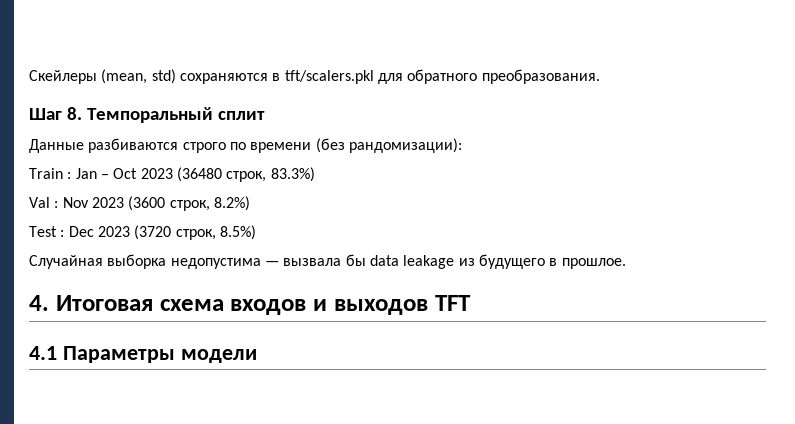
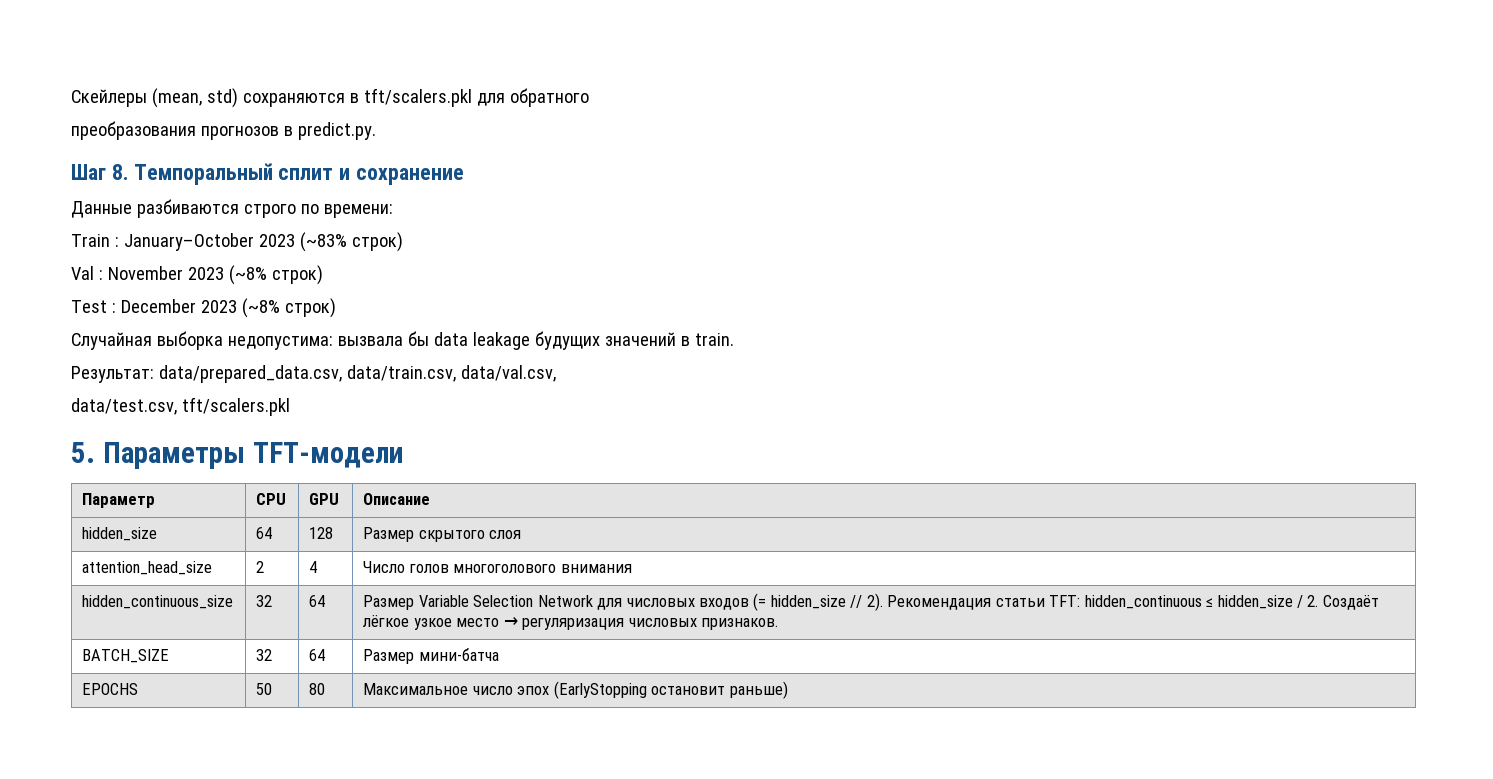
[481,69,600,84] преобразования. -> [71,121,376,140] // преобразования прогнозов в predict.py.
(265, 115) none -> [339,168,465,185] и сохранение
[250,138,462,153] времени (без рандомизации): -> [323,204,393,218] времени:
[75,167,315,182] [29,196,250,211] [29,225,256,240] Jan – Oct 2023 (36480 строк, 83.3%) // Val : Nov 2023 (3600 строк, 8.2%) // Test : Dec 2023 (3720 строк, 8.5%) -> [123,232,403,252] [71,265,323,285] [71,298,336,318] January–October 2023 (~83% строк) // Val : November 2023 (~8% строк) // Test : December 2023 (~8% строк)
[170,258,279,269] недопустима — -> [227,336,333,350] недопустима:
[458,254,626,269] [29,295,471,315] [29,346,257,363] из будущего в прошлое. // 4. Итоговая схема входов и выходов TFT // 4.1 Параметры модели -> [534,331,734,350] [71,365,556,383] [71,397,290,416] [71,442,403,469] [82,493,156,508] [256,493,287,505] [309,493,340,505] [363,493,431,505] [82,527,158,541] [256,527,273,539] [309,527,334,539] [363,527,522,542] [82,561,213,575] [256,561,265,573] [309,561,318,573] [363,561,632,573] [82,595,234,609] [256,595,273,607] [309,595,326,607] [363,593,1379,611] [363,615,778,630] [82,649,170,663] [256,649,273,661] [309,649,326,661] [363,648,499,664] [82,683,139,695] [256,683,273,695] [309,683,326,695] [363,681,788,699] будущих значений в train. // Результат: data/prepared_data.csv, data/train.csv, data/val.csv, // data/test.csv, tft/scalers.pkl // 5. Параметры TFT-модели // Параметр | CPU | GPU | Описание // hidden_size | 64 | 128 | Размер скрытого слоя // attention_head_size | 2 | 4 | Число голов многоголового внимания // hidden_continuous_size | 32 | 64 | Размер Variable Selection Network для числовых входов (= hidden_size // 2). Рекомендация статьи TFT: hidden_continuous ≤ hidden_size / 2. Создаёт лёгкое узкое место → регуляризация числовых признаков. // BATCH_SIZE | 32 | 64 | Размер мини-батча // EPOCHS | 50 | 80 | Максимальное число эпох (EarlyStopping остановит раньше)

